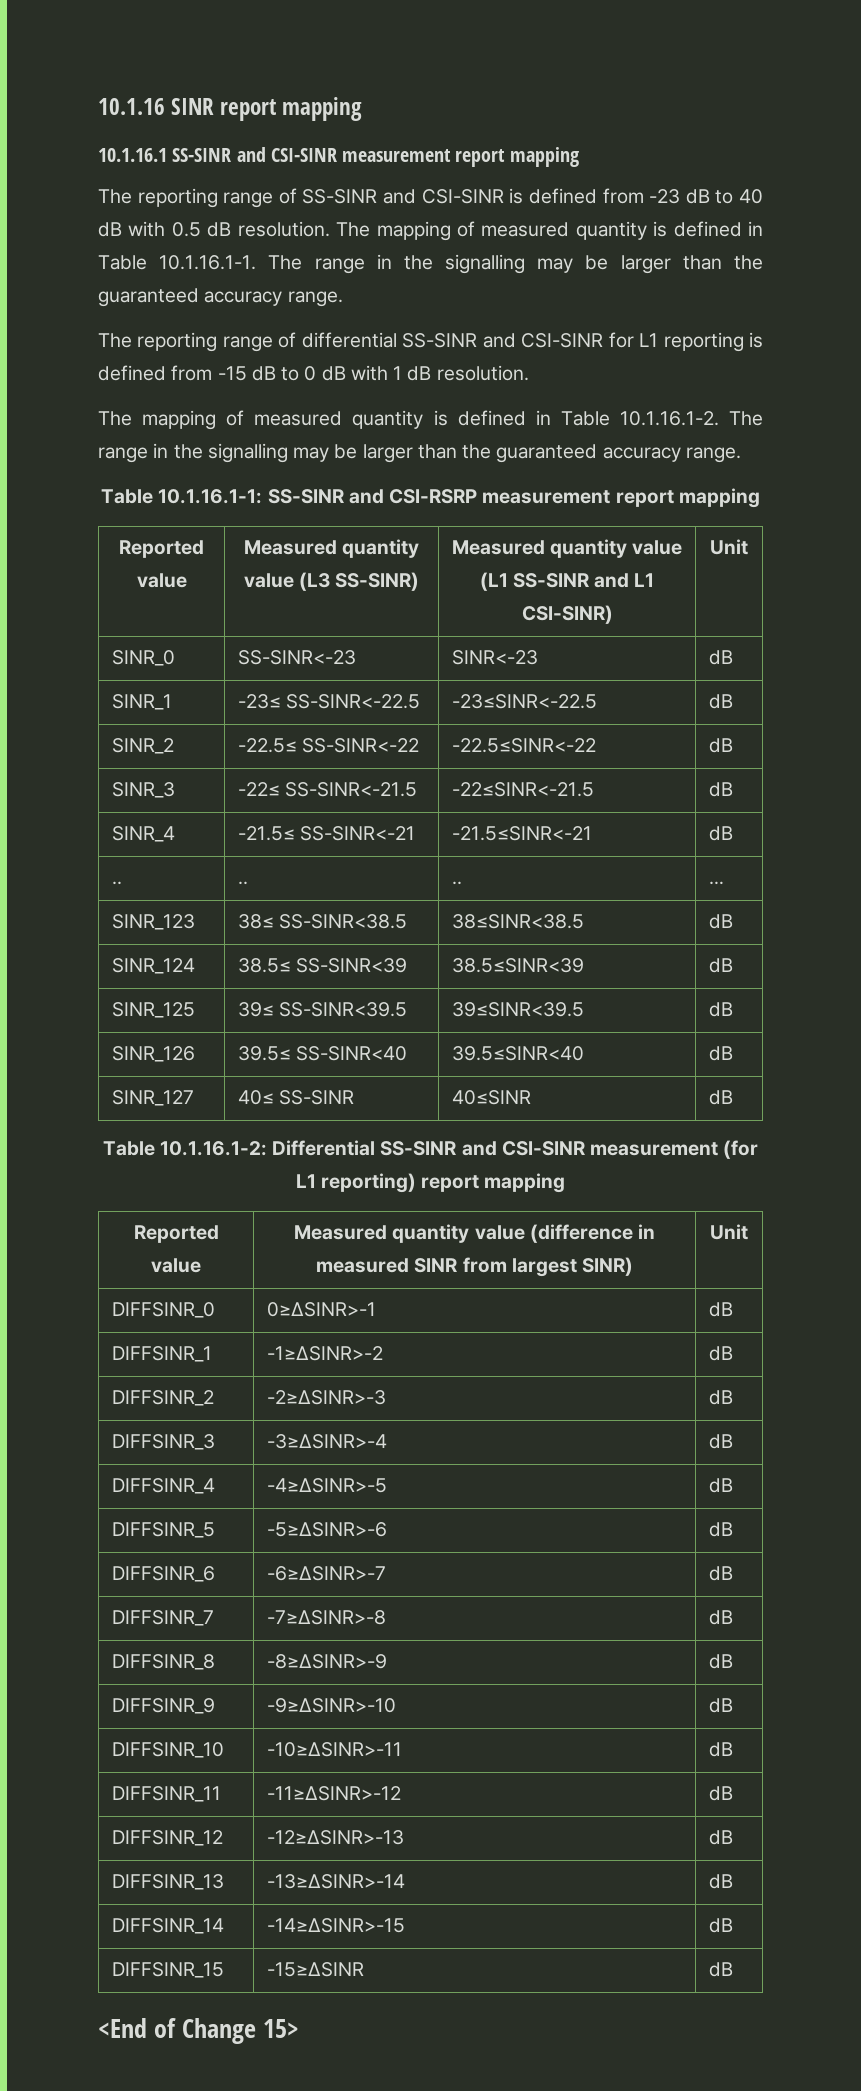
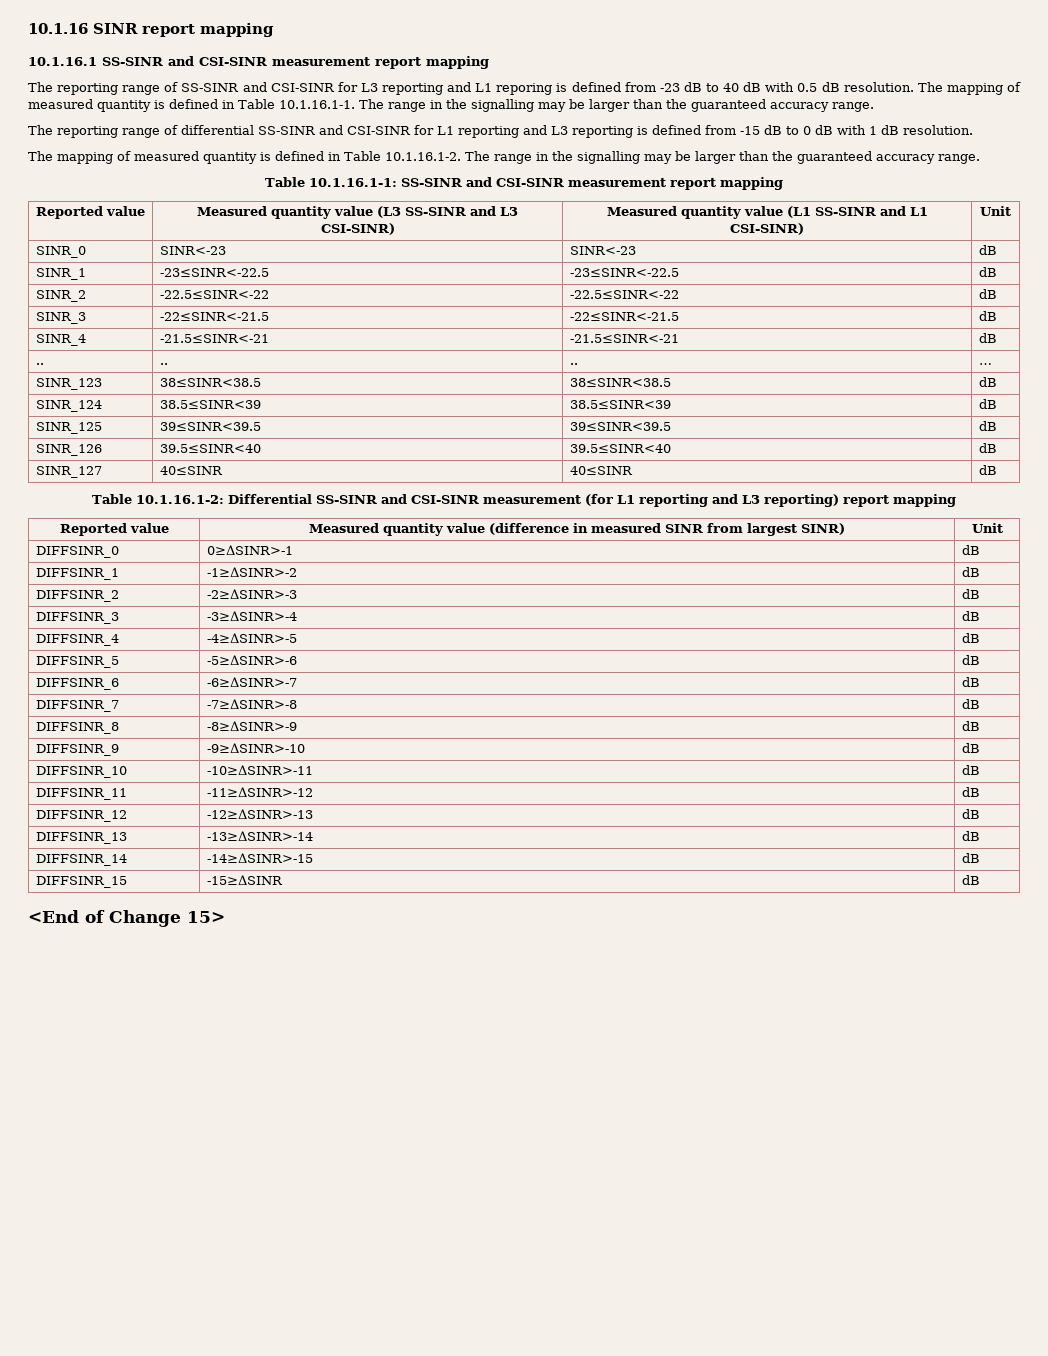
(504, 196) none -> [337,82,553,95] for L3 reporting and L1 reporing
(744, 342) none -> [523,125,633,138] and L3 reporting
[389,489,478,504] CSI-RSRP -> [495,178,564,187] CSI-SINR
[335,572,420,591] SS-SINR) -> [405,206,518,216] [320,223,395,235] SS-SINR and L3 CSI-SINR)
[237,650,356,665] SS-SINR<-23 -> [159,246,226,255] SINR<-23
[237,694,420,709] -23≤ SS-SINR<-22.5 -> [159,268,269,277] -23≤SINR<-22.5
[237,738,419,753] -22.5≤ SS-SINR<-22 -> [159,290,269,299] -22.5≤SINR<-22
[237,782,417,797] -22≤ SS-SINR<-21.5 -> [159,312,269,321] -22≤SINR<-21.5
[237,826,415,841] -21.5≤ SS-SINR<-21 -> [159,334,269,343] -21.5≤SINR<-21
[237,914,407,929] 38≤ SS-SINR<38.5 -> [159,378,261,387] 38≤SINR<38.5
[237,958,407,973] 38.5≤ SS-SINR<39 -> [159,400,261,409] 38.5≤SINR<39
[237,1002,407,1017] 39≤ SS-SINR<39.5 -> [159,422,261,431] 39≤SINR<39.5
[237,1046,407,1061] 39.5≤ SS-SINR<40 -> [159,444,261,453] 39.5≤SINR<40
[237,1090,354,1105] 40≤ SS-SINR -> [159,466,223,475] 40≤SINR
(316, 1181) none -> [638,494,760,507] reporting and L3

